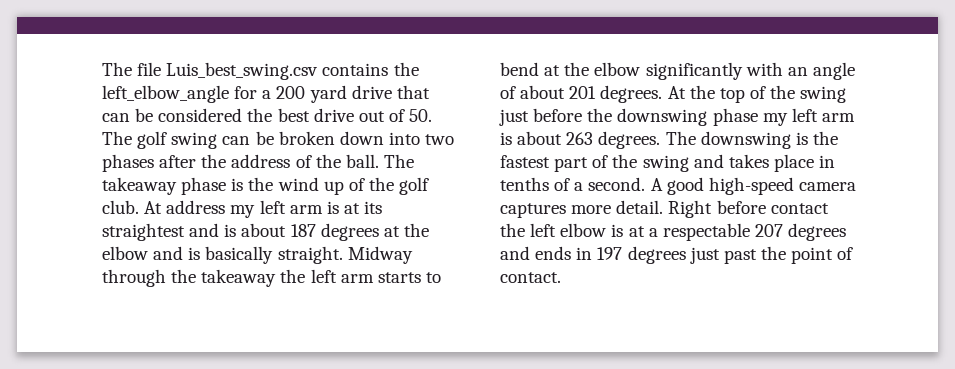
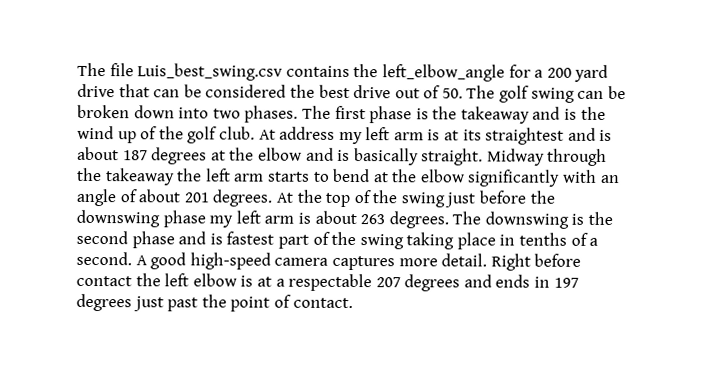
[102,154,414,172] [102,177,227,195] phases after the address of the ball. The takeaway phase -> [244,105,561,124] phases. The first phase is the takeaway and
(838, 138) none -> [76,230,223,249] second phase and is
[693,154,769,168] and takes -> [406,232,455,250] taking

